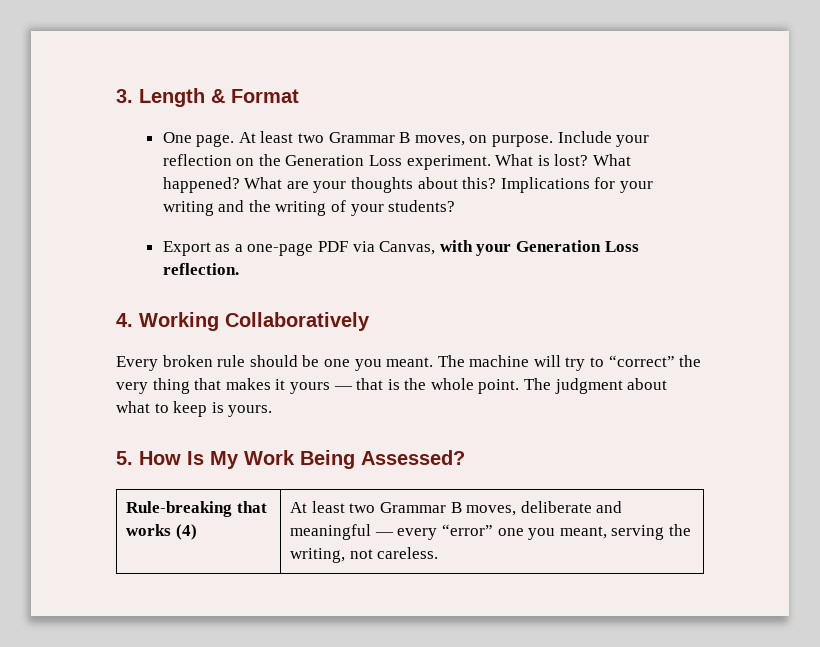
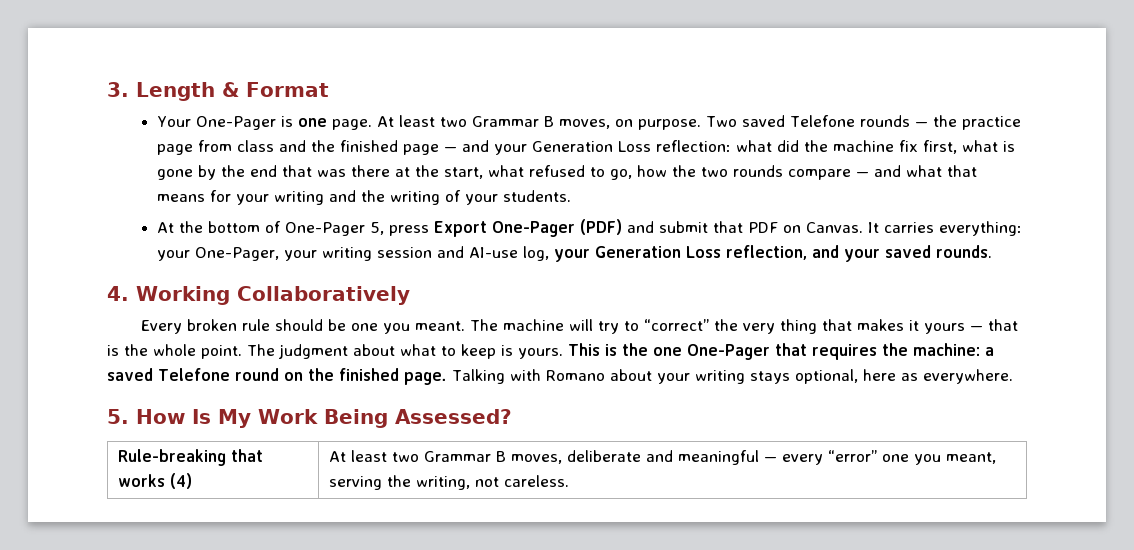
[162,132,192,143] One -> [157,116,328,130] Your One-Pager is one
[557,131,650,147] [162,154,631,170] [162,177,590,193] Include your reflection on the Generation Loss experiment. What is lost? What happened? What are your thoughts about this? Implications -> [706,115,1021,130] [157,140,1016,155] [157,165,978,180] [157,194,206,202] Two saved Telefone rounds — the practice page from class and the finished page — and your Generation Loss reflection: what did the machine fix first, what is gone by the end that was there at the start, what refused to go, how the two rounds compare — and what that means
[388,200,456,212] [162,240,639,256] [162,263,239,275] students? // Export as a one-page PDF via Canvas, with your Generation Loss reflection. -> [503,190,572,202] [157,219,1023,237] [157,245,993,262] students. // At the bottom of One-Pager 5, press Export One-Pager (PDF) and submit that PDF on Canvas. It carries everything: your One-Pager, your writing session and AI-use log, your Generation Loss reflection, and your saved rounds.
(273, 411) none -> [568,343,994,360] [107,368,1013,385] This is the one One-Pager that requires the machine: a saved Telefone round on the finished page. Talking with Romano about your writing stays optional, here as everywhere.

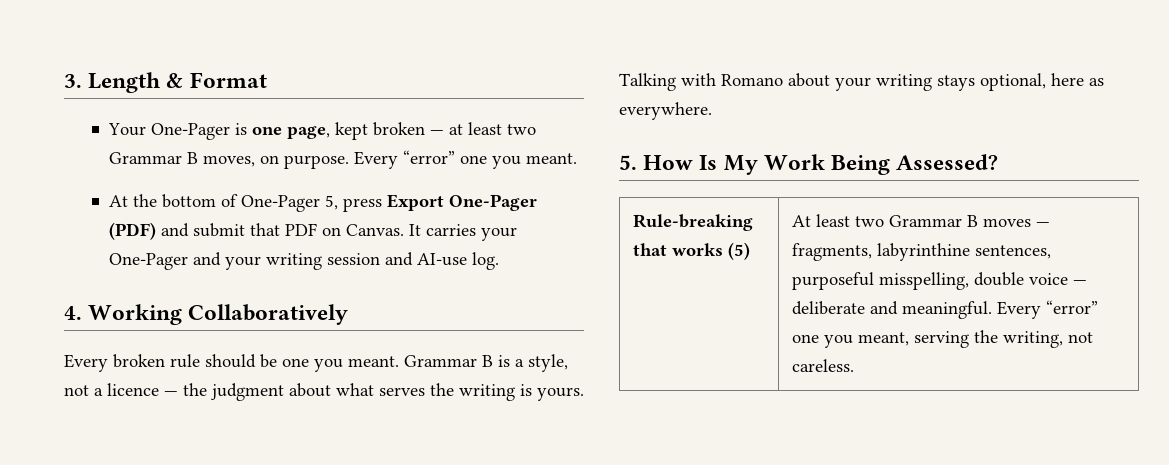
[332,116,395,130] page. At -> [286,122,463,140] page, kept broken — at
[706,115,1021,130] [157,140,1016,155] [157,165,978,180] [157,190,572,205] Two saved Telefone rounds — the practice page from class and the finished page — and your Generation Loss reflection: what did the machine fix first, what is gone by the end that was there at the start, what refused to go, how the two rounds compare — and what that means for your writing and the writing of your students. -> [353,150,577,169] Every “error” one you meant.
[939,221,1023,236] [157,247,280,261] everything: your One-Pager, -> [480,227,517,241] [108,252,221,270] your One-Pager and
[523,245,993,262] log, your Generation Loss reflection, and your saved rounds. -> [471,252,499,270] log.
[470,319,1019,334] [107,343,994,360] [107,368,447,385] The machine will try to “correct” the very thing that makes it yours — that is the whole point. The judgment about what to keep is yours. This is the one One-Pager that requires the machine: a saved Telefone round on the finished page. -> [404,354,568,372] [64,383,584,401] Grammar B is a style, not a licence — the judgment about what serves the writing is yours.
[169,473,192,489] [328,450,823,465] (4) | At least two Grammar B moves, deliberate and meaningful — every -> [727,242,750,260] [791,214,1050,227] [791,243,1051,261] [791,272,1087,290] [791,301,1041,319] (5) | At least two Grammar B moves — fragments, labyrinthine sentences, purposeful misspelling, double voice — deliberate and meaningful. Every

